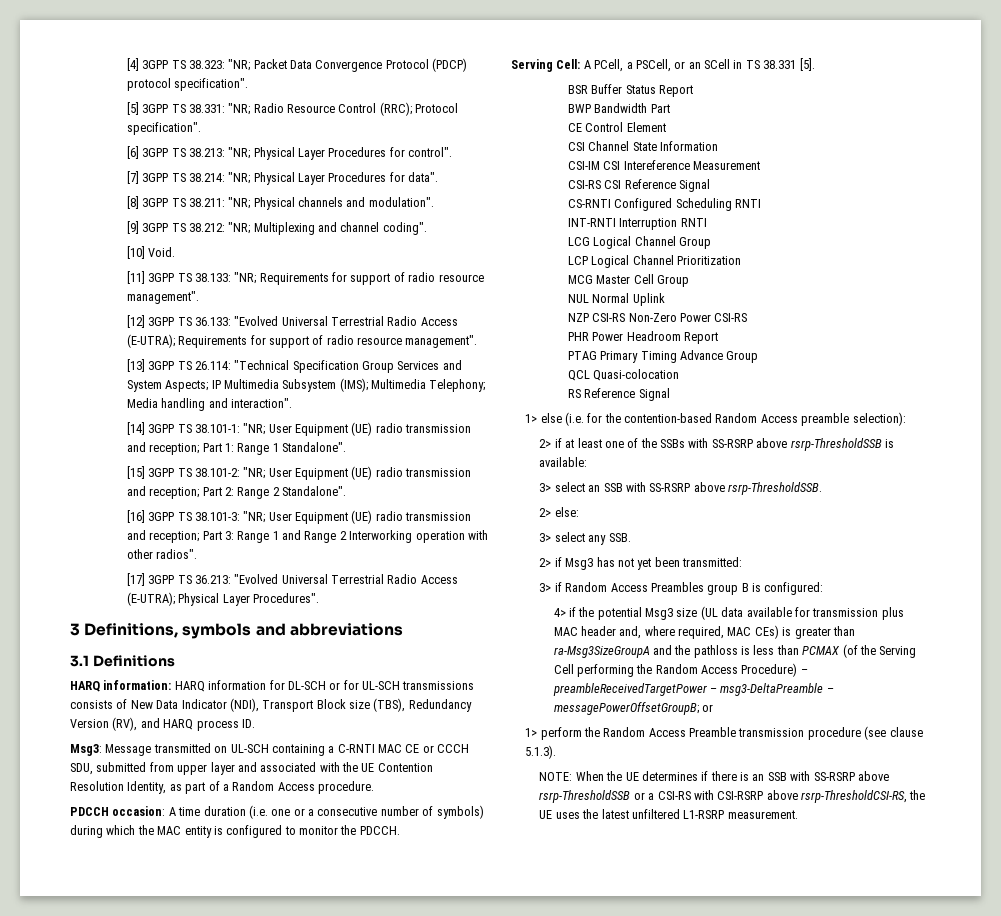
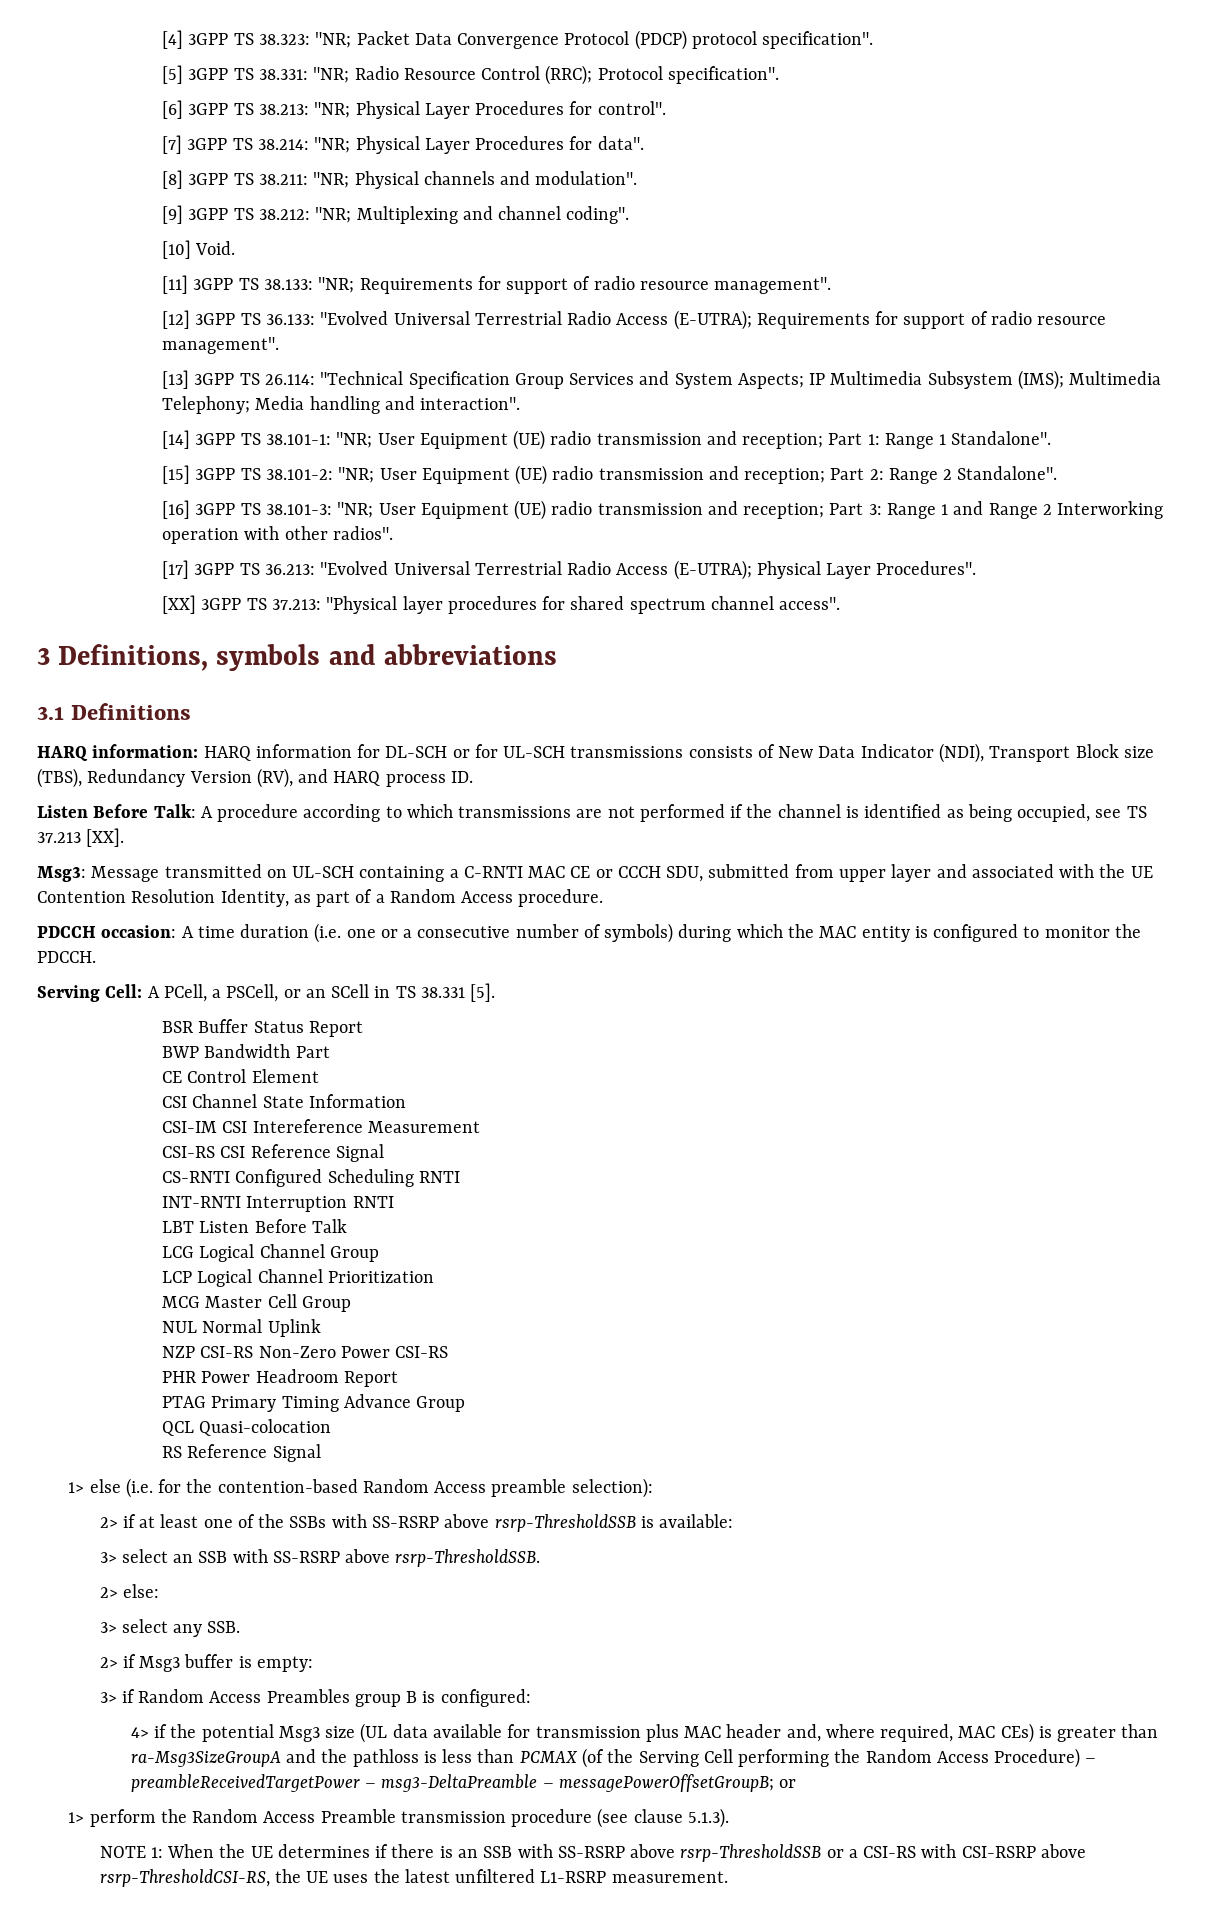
(319, 598) none -> [162,595,841,614] // [XX] 3GPP TS 37.213: "Physical layer procedures for shared spectrum channel access".
(255, 723) none -> [37,804,1147,822] [37,828,125,847] // Listen Before Talk: A procedure according to which transmissions are not performed if the channel is identified as being occupied, see TS 37.213 [XX].
(707, 222) none -> [162,1219,347,1233] // LBT Listen Before Talk
[596,557,743,570] has not yet been transmitted: -> [184,1654,313,1672] buffer is empty:
[539,772,573,781] NOTE: -> [99,1846,163,1858] NOTE 1:

